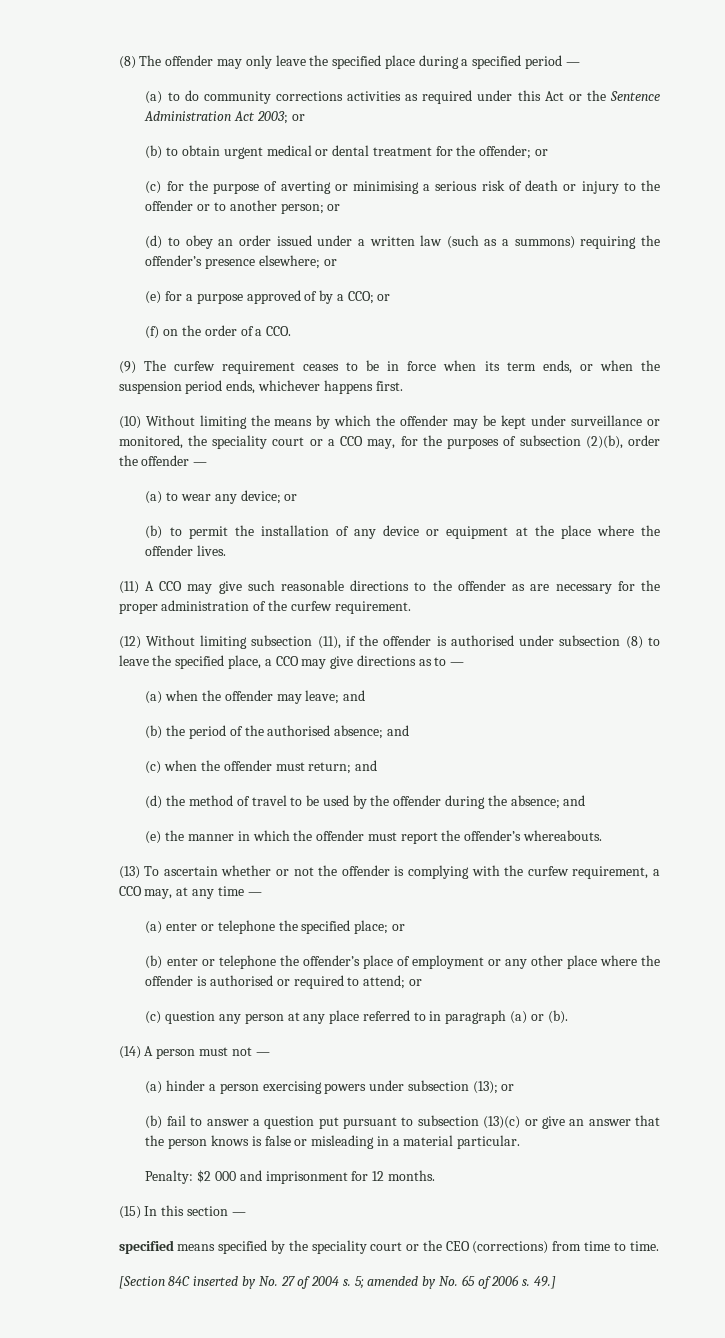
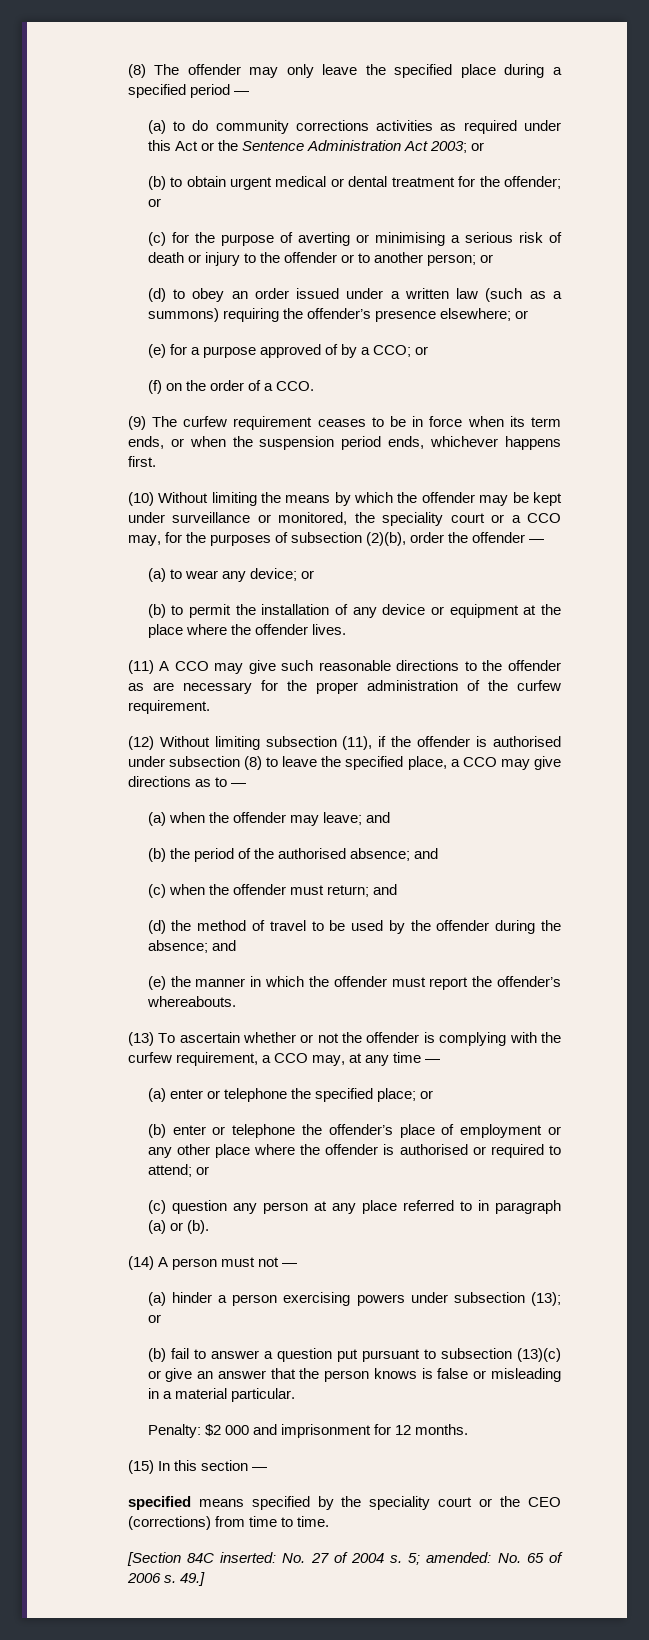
[193,1276,256,1289] inserted by -> [220,1552,277,1563] inserted:
[367,1276,437,1289] amended by -> [426,1552,492,1563] amended:

